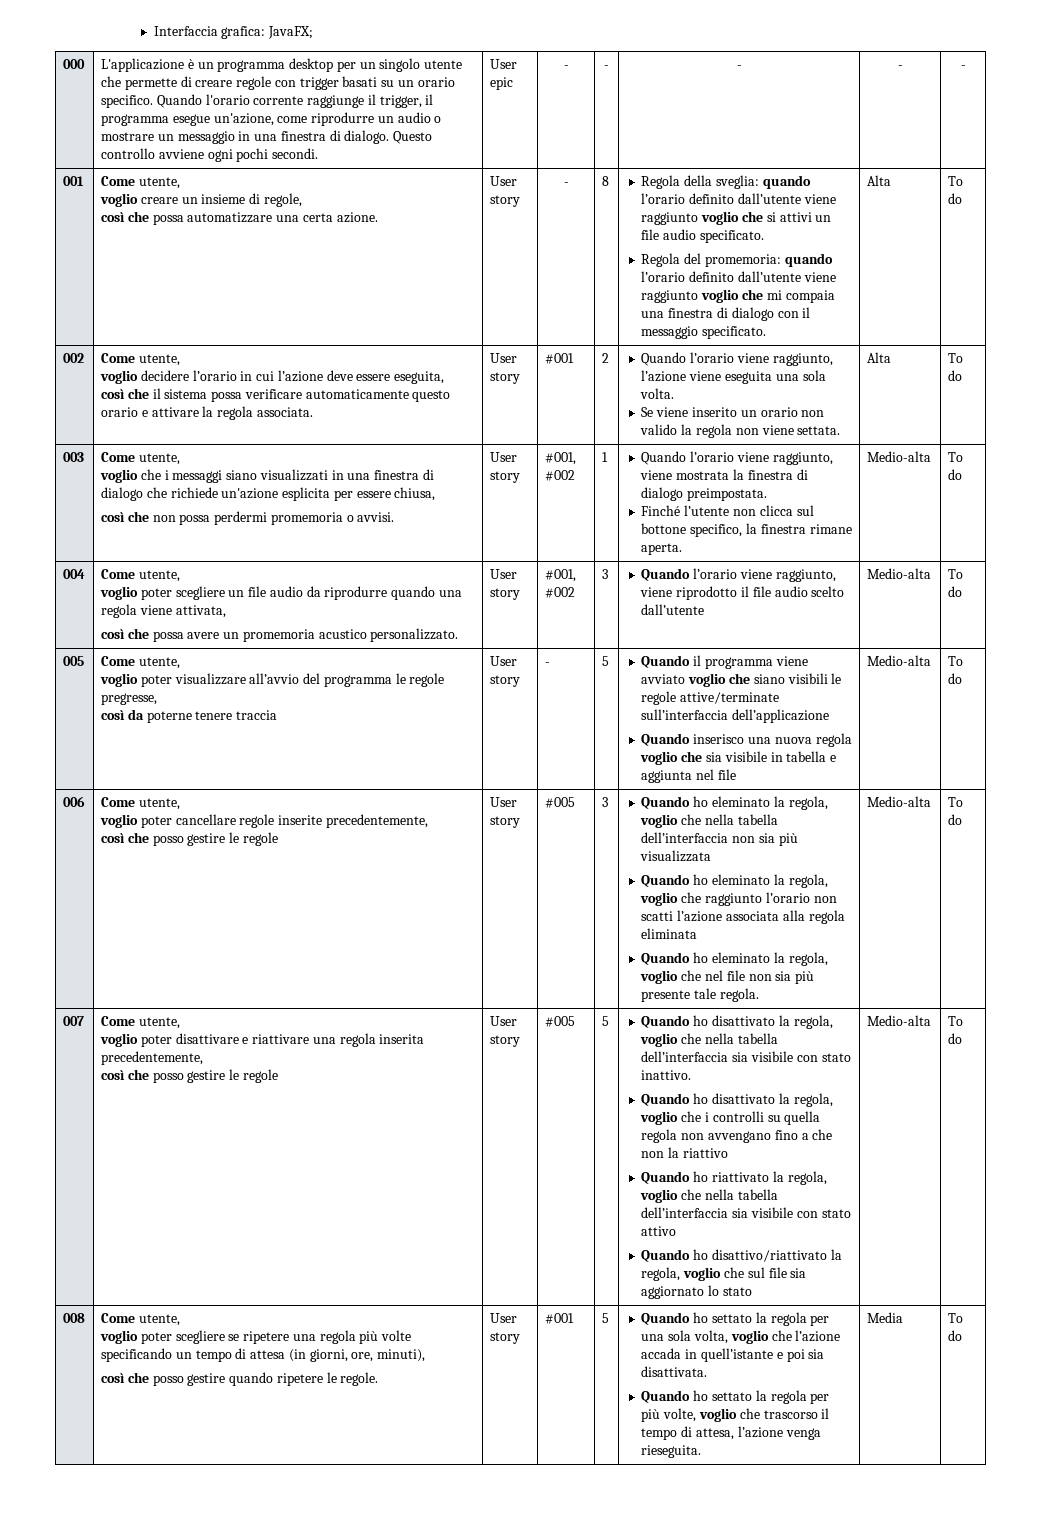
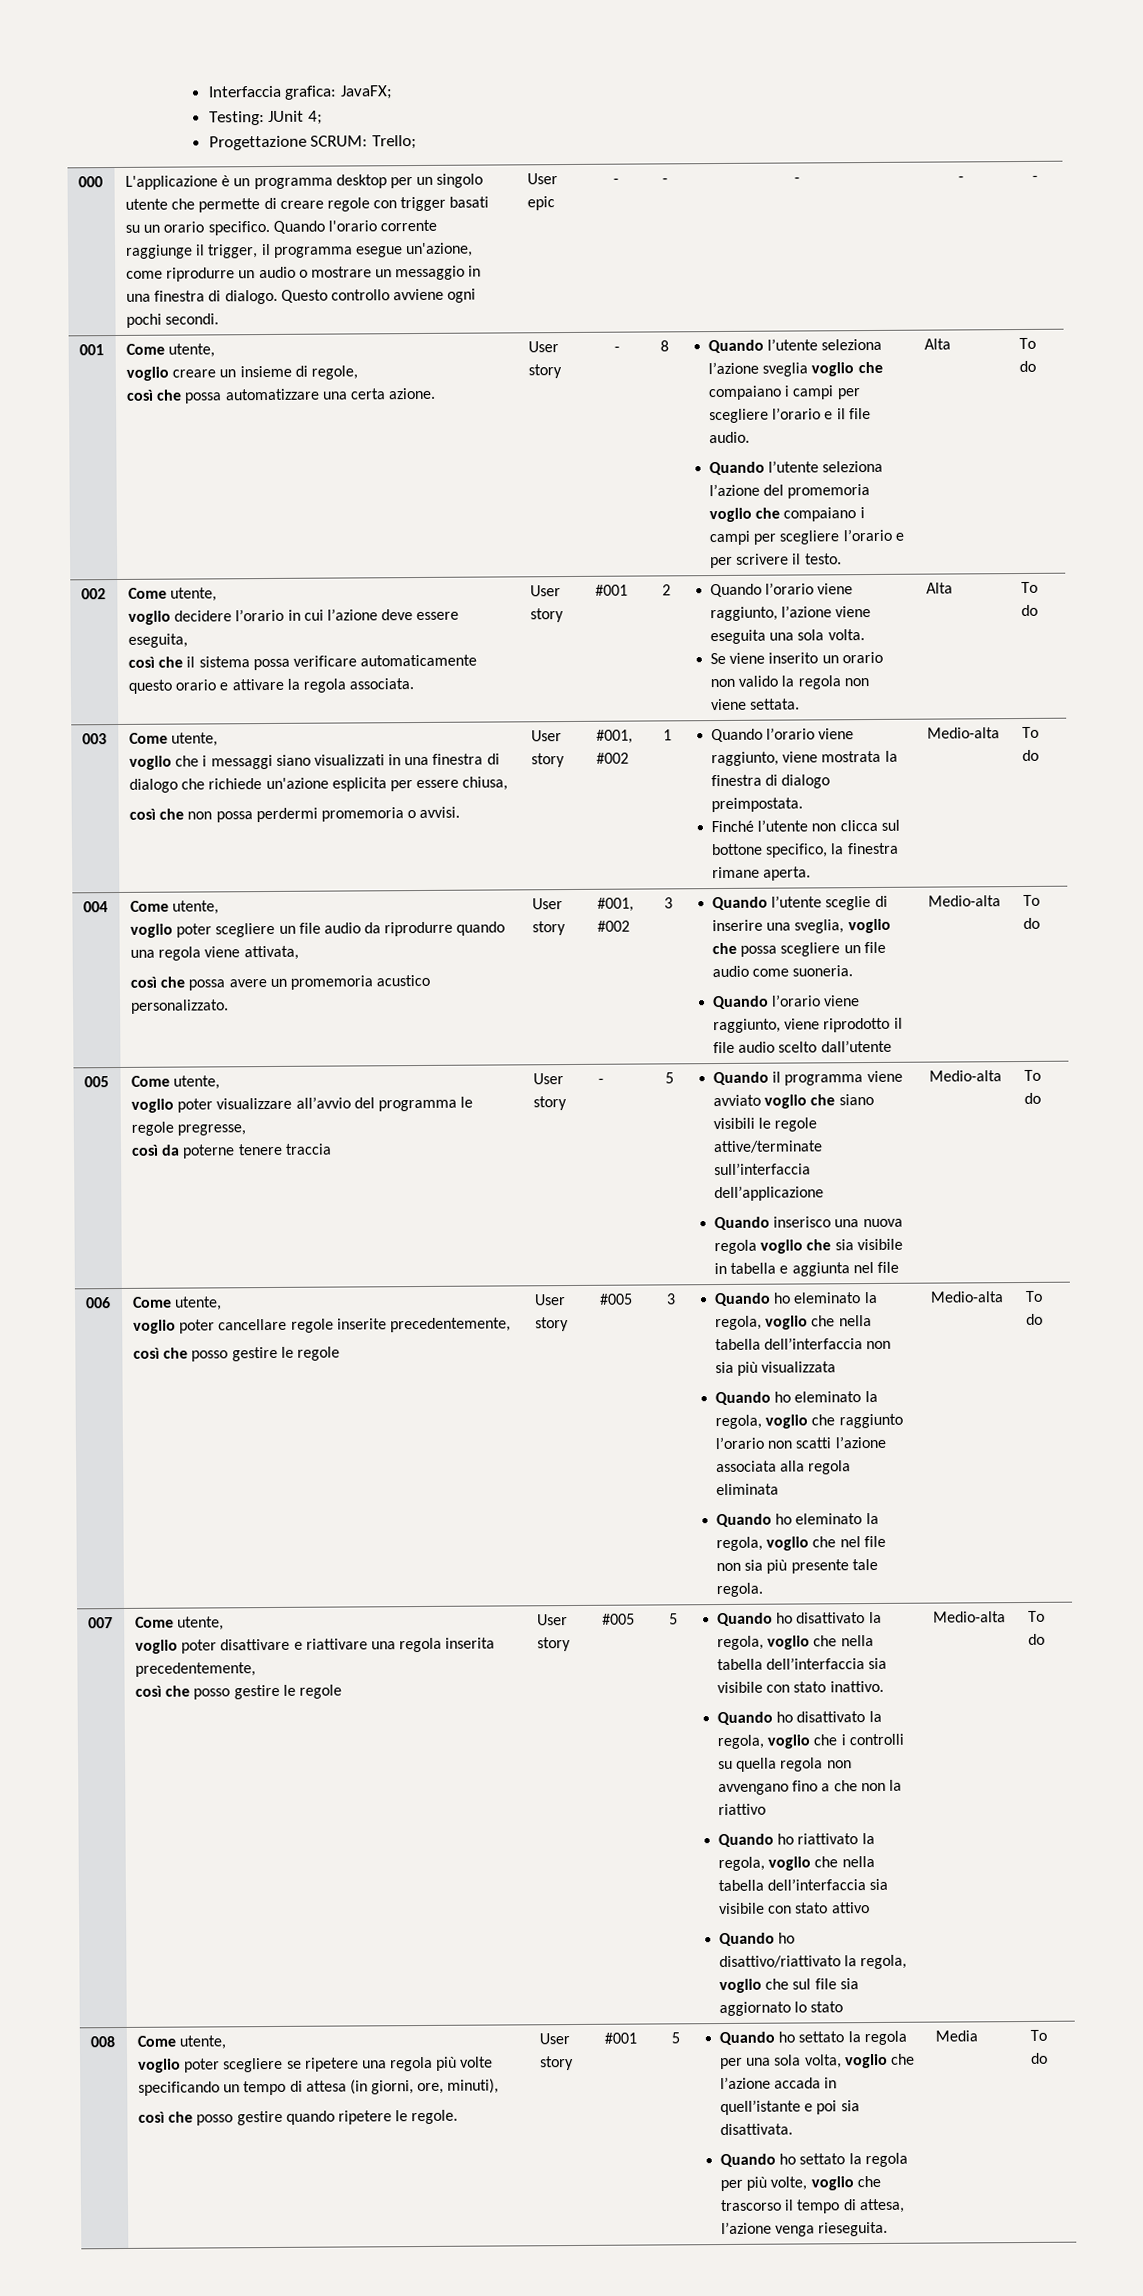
(314, 32) none -> [208,110,323,126] [208,135,417,151] // Testing: JUnit 4; // Progettazione SCRUM: Trello;
[641,175,811,189] [641,193,836,204] [641,211,832,225] [641,229,764,243] [641,253,833,267] [641,271,836,282] [641,289,835,303] [641,307,811,321] [641,326,767,339] Regola della sveglia: quando l’orario definito dall’utente viene raggiunto voglio che si attivi un file audio specificato. // Regola del promemoria: quando l’orario definito dall’utente viene raggiunto voglio che mi compaia una finestra di dialogo con il messaggio specificato. -> [708,338,883,354] [708,361,883,377] [708,385,861,401] [709,407,871,424] [709,431,751,444] [709,460,884,476] [709,483,871,499] [709,507,865,523] [709,528,904,546] [710,553,842,569] Quando l’utente seleziona l’azione sveglia voglio che compaiano i campi per scegliere l’orario e il file audio. // Quando l’utente seleziona l’azione del promemoria voglio che compaiano i campi per scegliere l’orario e per scrivere il testo.
(691, 574) none -> [771,895,888,911] [712,918,891,934] [712,941,886,957] [712,965,854,978] [712,995,770,1010] l’utente sceglie di inserire una sveglia, voglio che possa scegliere un file audio come suoneria. // Quando

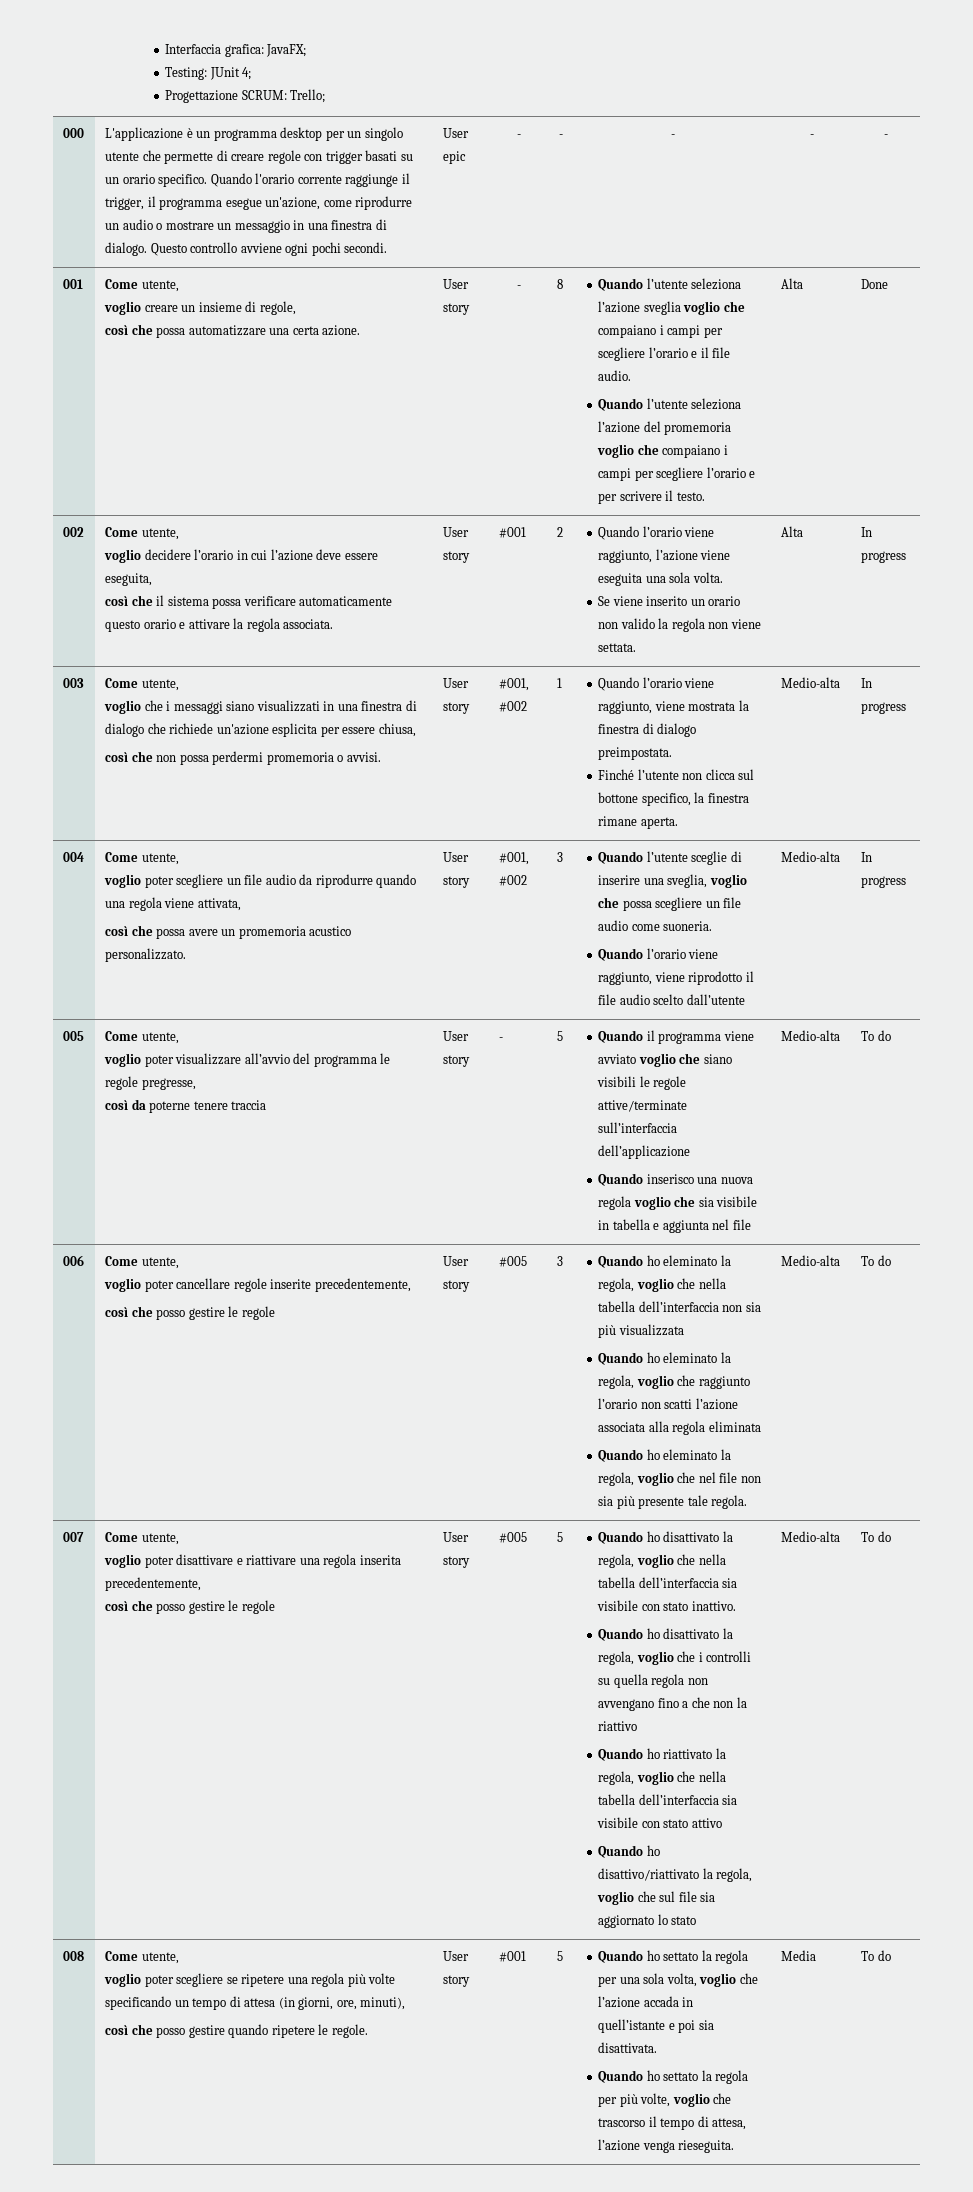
[1019,337,1037,350] [1019,360,1037,373] To do -> [861,279,889,289] Done
[1021,581,1039,594] [1021,604,1039,617] To do -> [861,527,873,537] [861,551,907,563] In progress
[1022,726,1040,739] [1022,749,1040,762] To do -> [861,678,873,688] [861,702,907,714] In progress
[1023,894,1041,906] [1023,917,1041,929] To do -> [861,852,873,862] [861,876,907,888] In progress

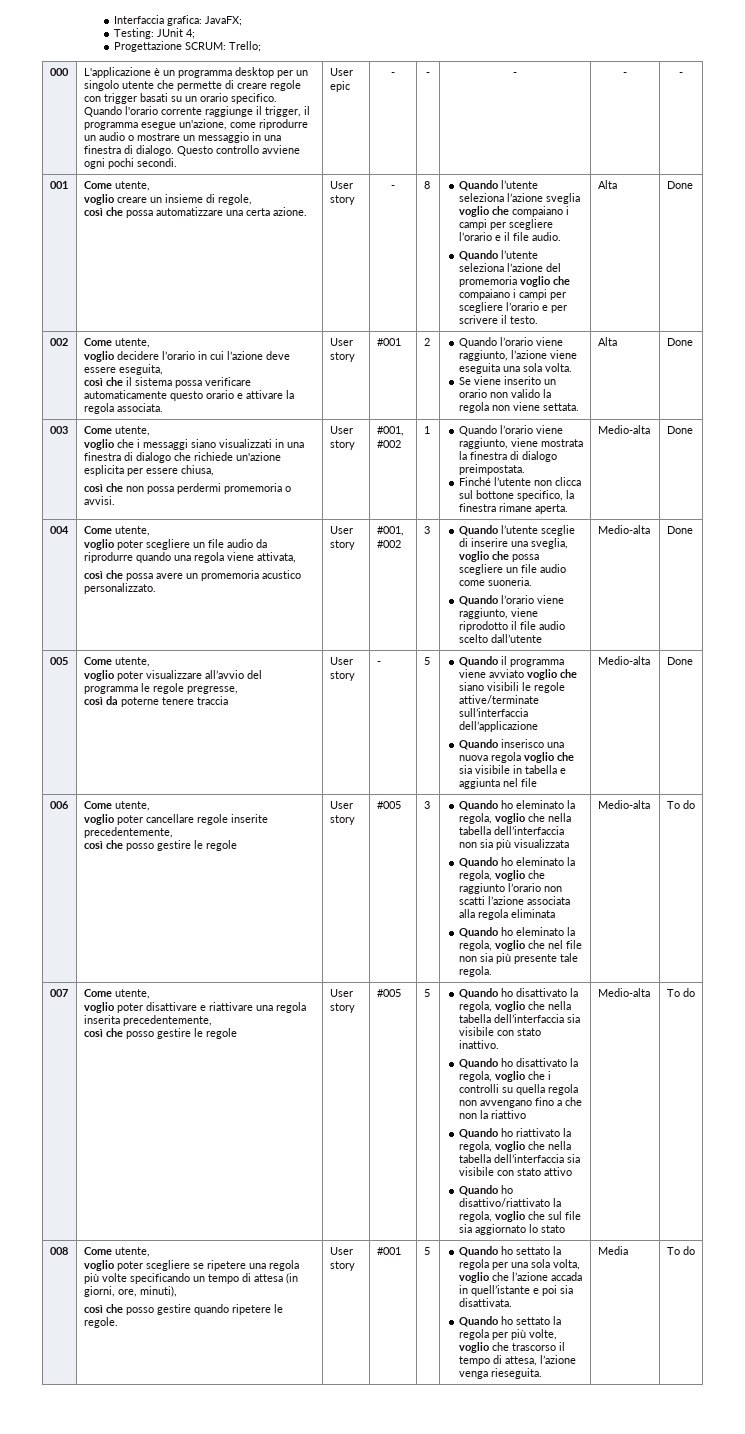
[861,527,873,537] [861,551,907,563] In progress -> [666,338,693,346] Done
[861,678,873,688] [861,702,907,714] In progress -> [666,426,693,434] Done
[861,852,873,862] [861,876,907,888] In progress -> [666,526,693,534] Done
[861,1030,891,1041] To do -> [666,657,693,665] Done

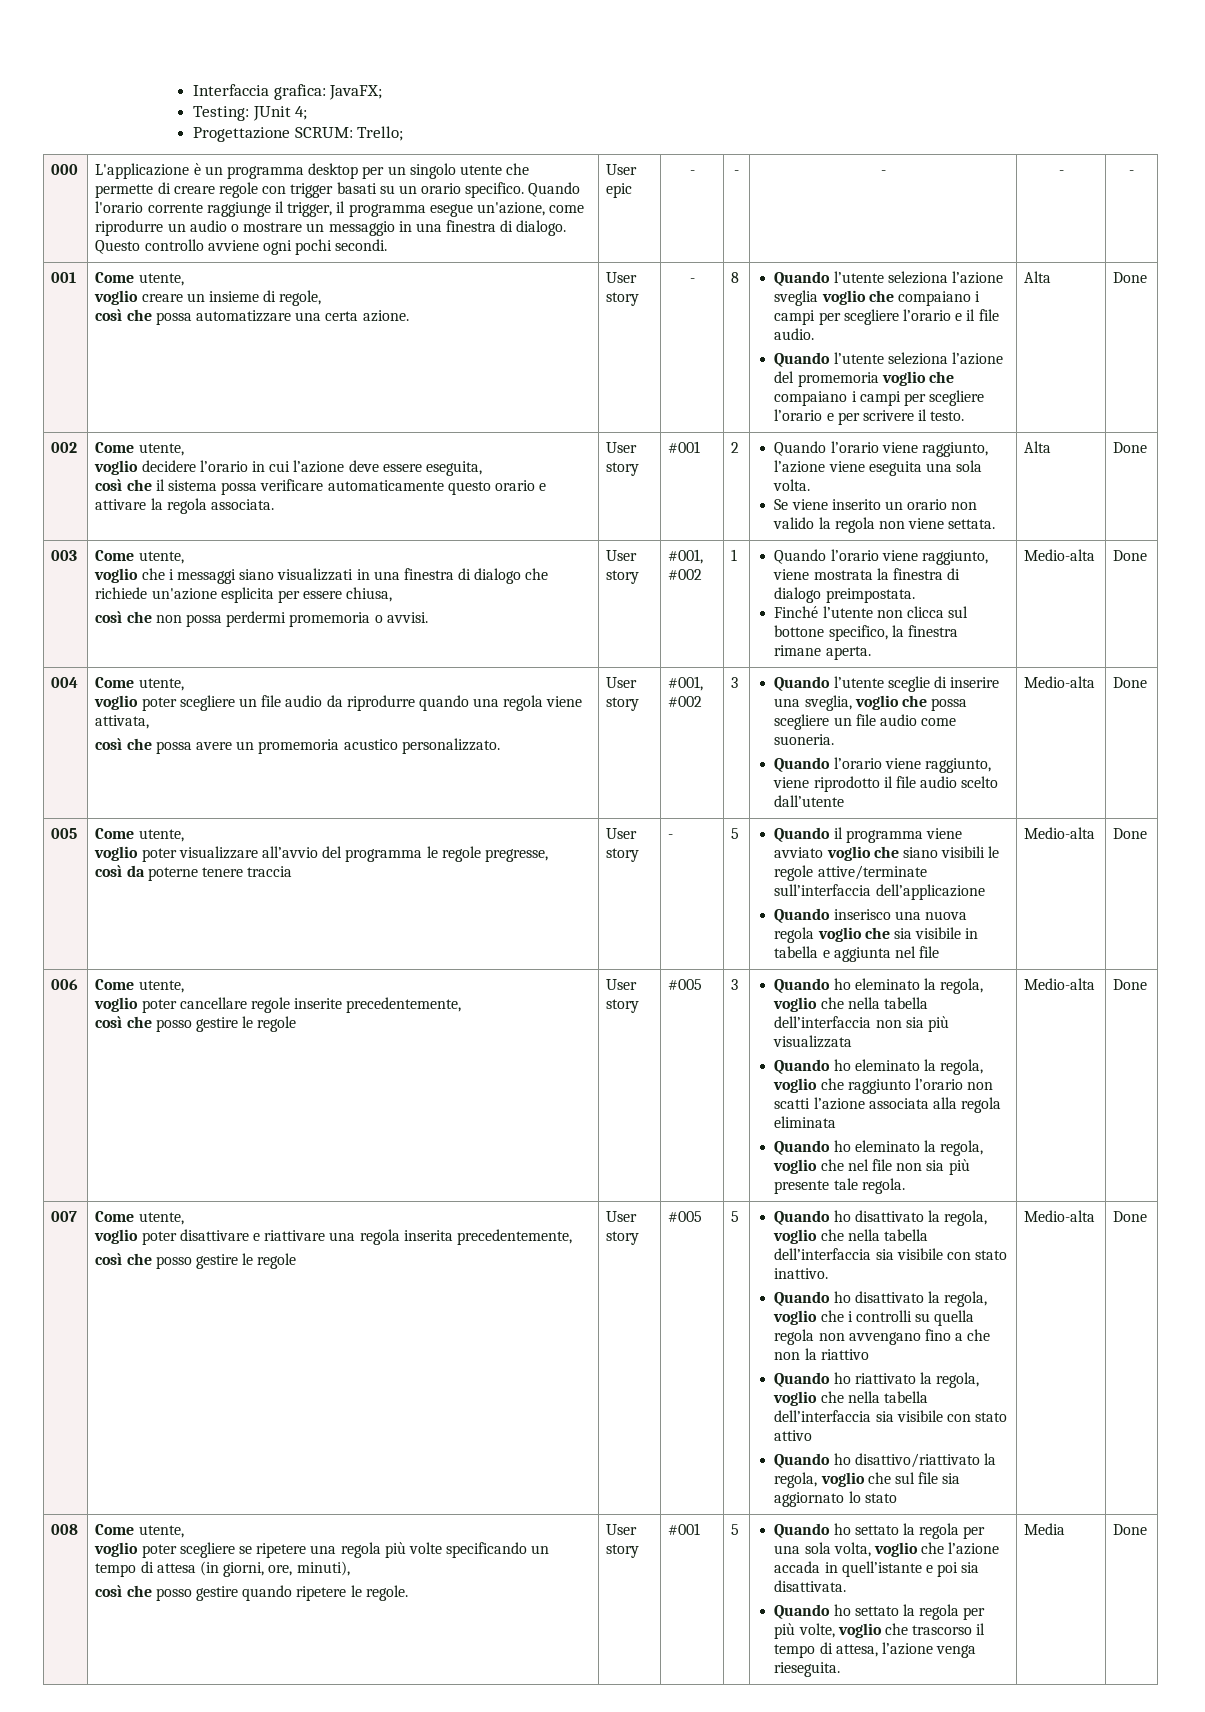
[666,800,695,809] To do -> [1113,979,1148,990] Done
[666,988,695,997] To do -> [1113,1211,1148,1222] Done
[666,1246,695,1255] To do -> [1113,1524,1148,1535] Done

